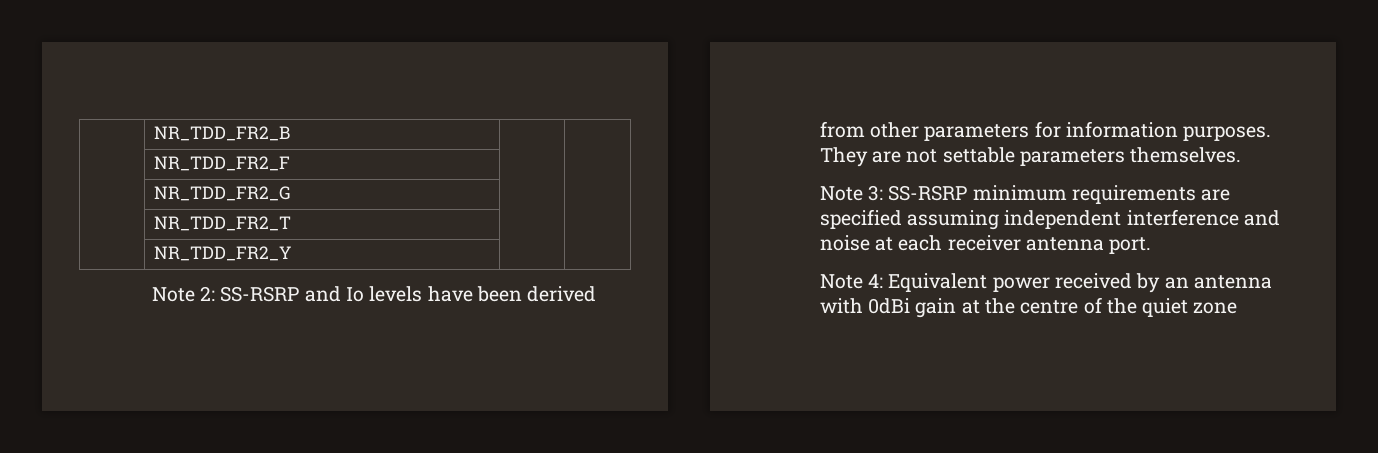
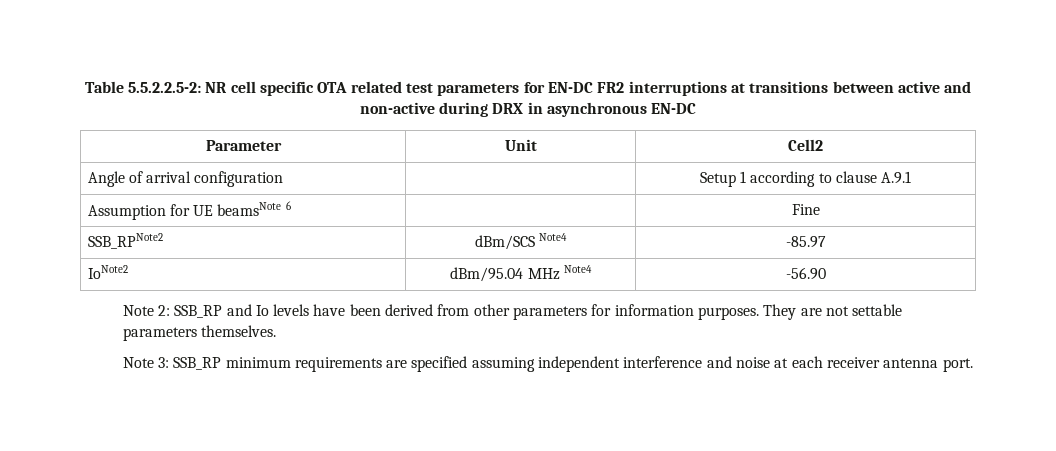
[153,126,290,141] [153,156,290,171] [153,186,291,201] [153,216,291,231] [153,246,291,261] | NR_TDD_FR2_B | | // | NR_TDD_FR2_F | | // | NR_TDD_FR2_G | | // | NR_TDD_FR2_T | | // | NR_TDD_FR2_Y | | -> [84,81,972,96] [359,102,697,117] [205,140,282,151] [504,139,537,151] [788,139,824,151] [87,171,284,187] [699,171,912,187] [87,201,291,220] [791,204,820,215] [87,233,163,249] [474,233,568,250] [785,236,826,248] [87,265,128,279] [450,265,592,282] [785,267,826,280] Table 5.5.2.2.5-2: NR cell specific OTA related test parameters for EN-DC FR2 interruptions at transitions between active and non-active during DRX in asynchronous EN-DC // Parameter | Unit | Cell2 // Angle of arrival configuration | | Setup 1 according to clause A.9.1 // Assumption for UE beamsNote 6 | | Fine // SSB_RPNote2 | dBm/SCS Note4 | -85.97 // IoNote2 | dBm/95.04 MHz Note4 | -56.90
[220,286,300,302] SS-RSRP -> [174,305,223,318] SSB_RP
[888,185,968,201] SS-RSRP -> [173,357,222,370] SSB_RP
[819,273,1272,293] [819,297,1238,318] // Note 4: Equivalent power received by an antenna with 0dBi gain at the centre of the quiet zone -> (973, 365) none

